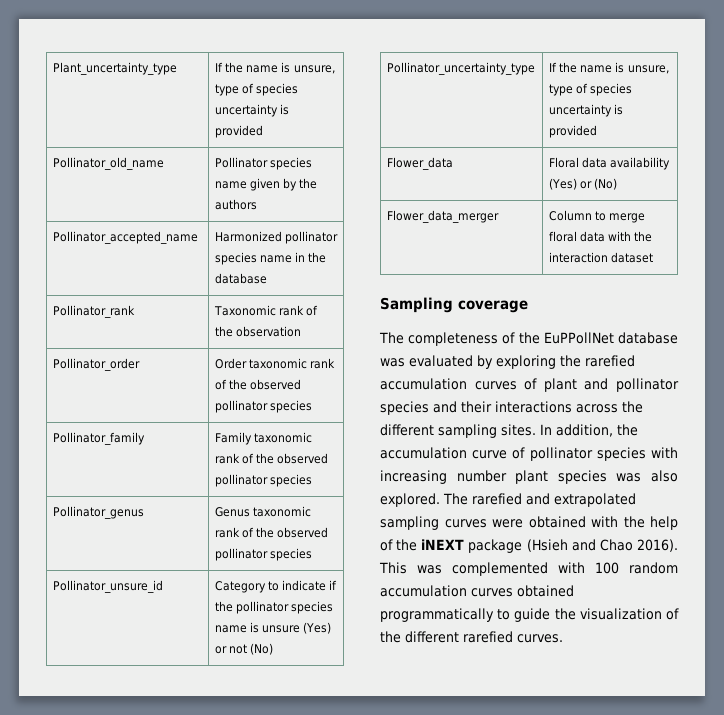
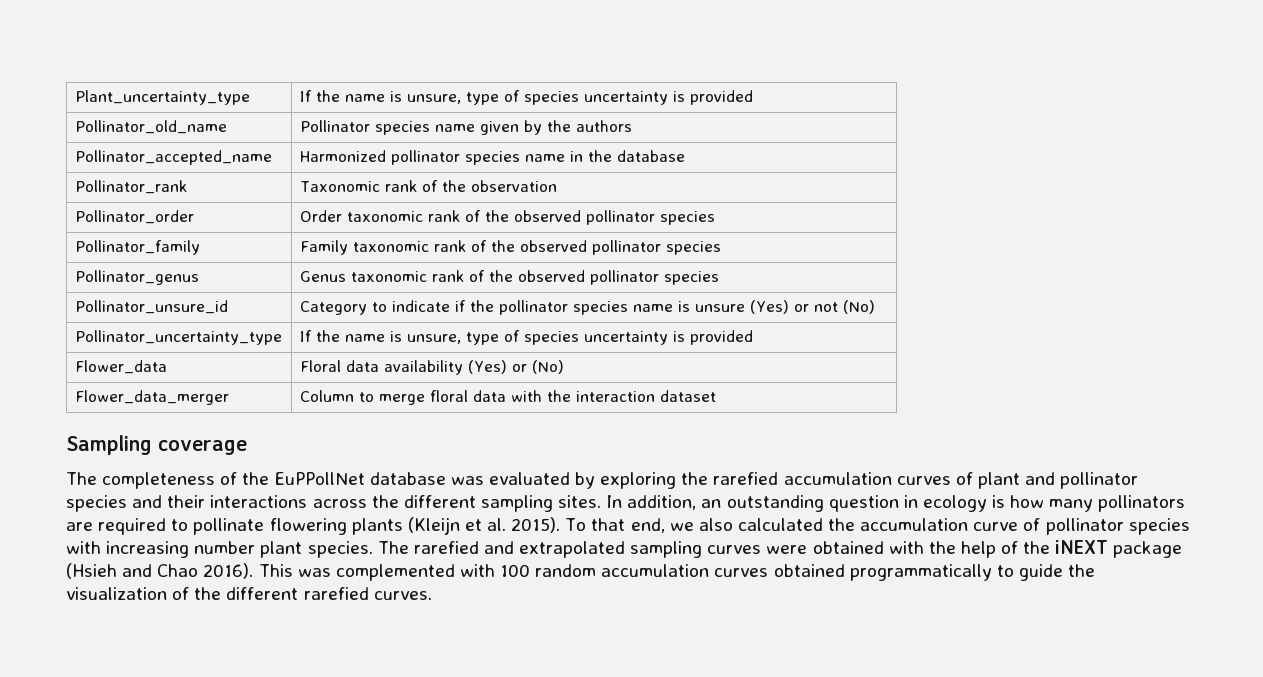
(613, 430) none -> [701,495,1186,512] [66,517,823,535] an outstanding question in ecology is how many pollinators are required to pollinate flowering plants (Kleijn et al. 2015). To that end, we also calculated
[557,470,678,484] [380,493,440,507] species was also explored. -> [307,541,373,558] species.

